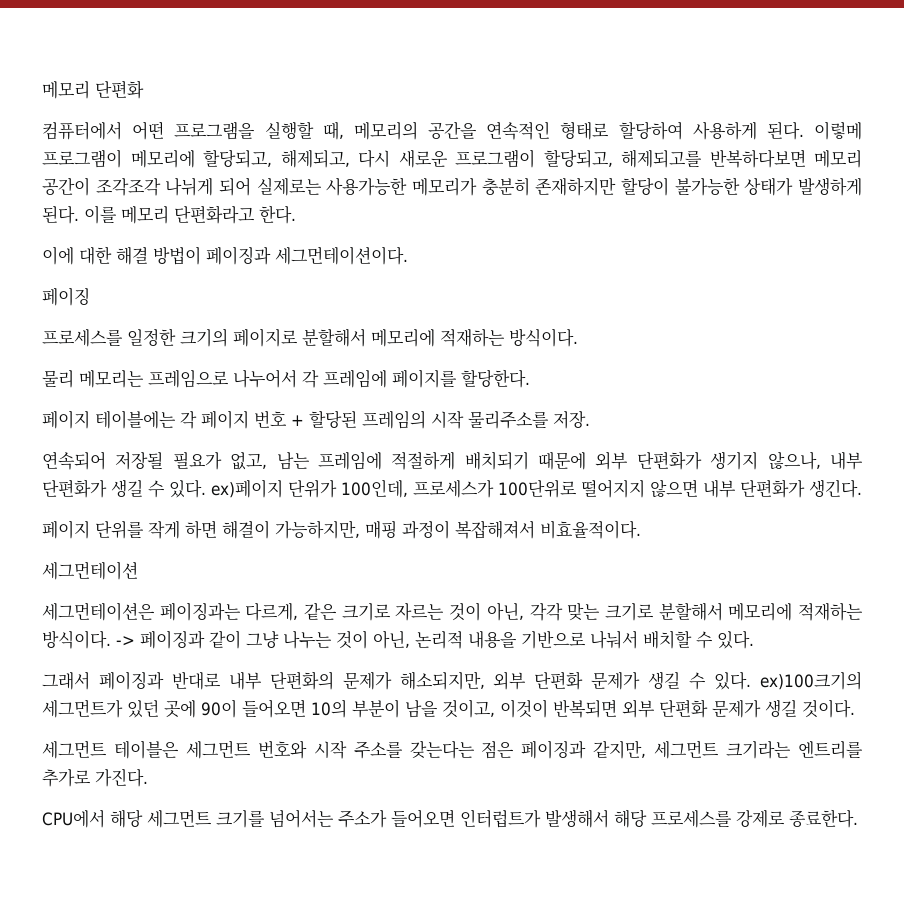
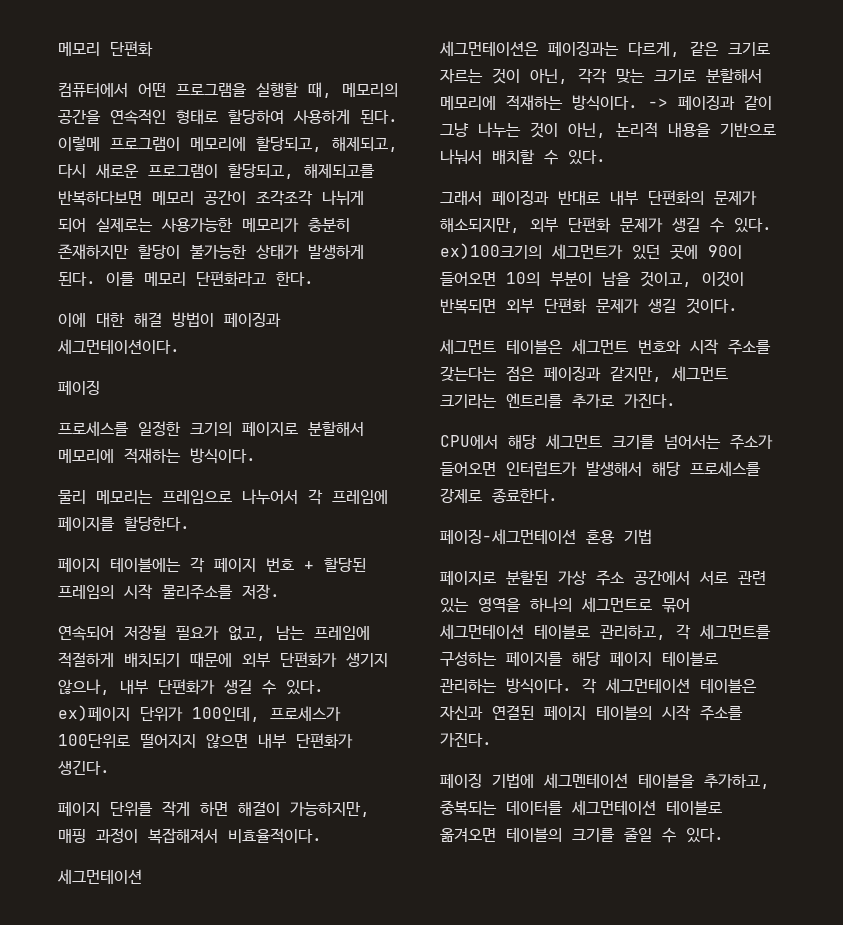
(858, 818) none -> [440,529,652,544] [440,570,766,586] [440,597,690,613] [439,624,771,640] [440,651,718,666] [440,678,757,694] [440,705,743,721] [440,732,492,747] [440,773,770,789] [440,800,722,816] [440,827,724,843] // 페이징-세그먼테이션 혼용 기법 // 페이지로 분할된 가상 주소 공간에서 서로 관련 있는 영역을 하나의 세그먼트로 묶어 세그먼테이션 테이블로 관리하고, 각 세그먼트를 구성하는 페이지를 해당 페이지 테이블로 관리하는 방식이다. 각 세그먼테이션 테이블은 자신과 연결된 페이지 테이블의 시작 주소를 가진다. // 페이징 기법에 세그멘테이션 테이블을 추가하고, 중복되는 데이터를 세그먼테이션 테이블로 옮겨오면 테이블의 크기를 줄일 수 있다.

